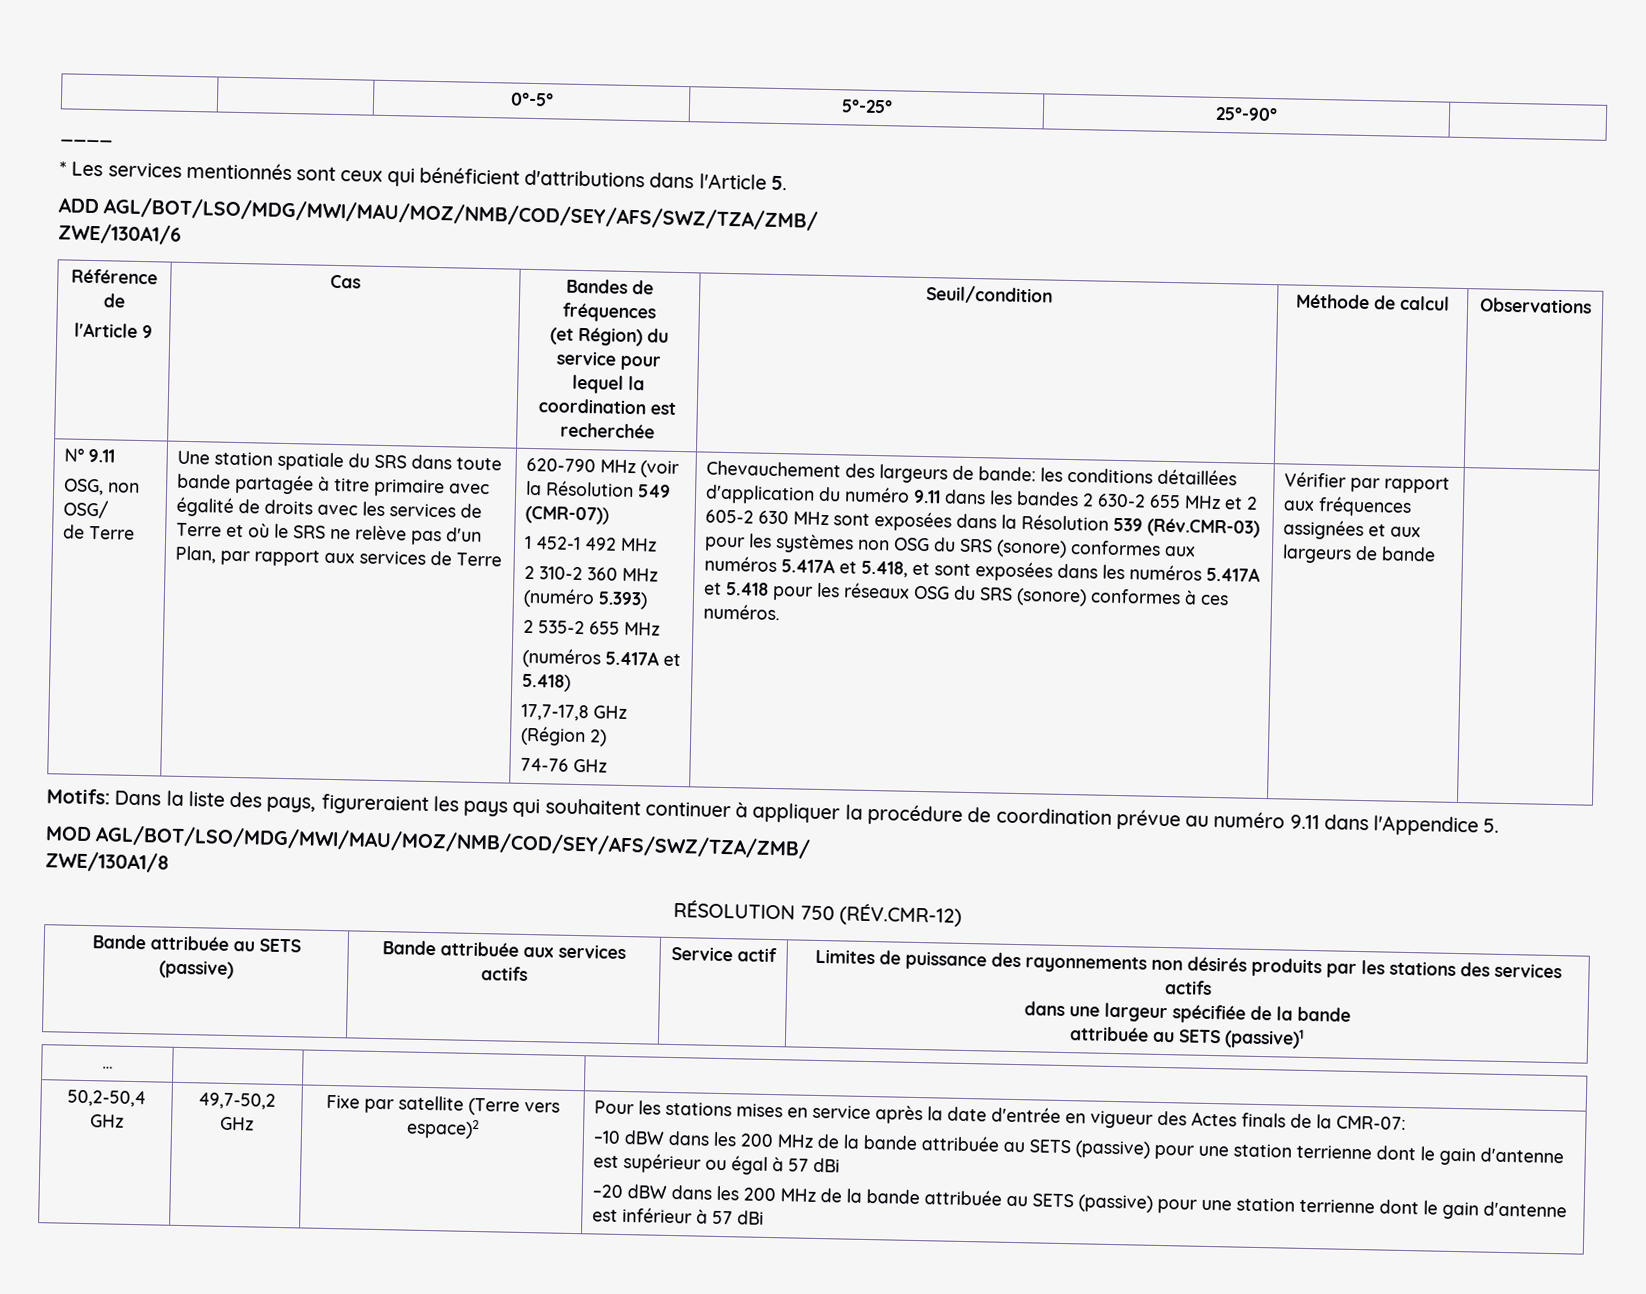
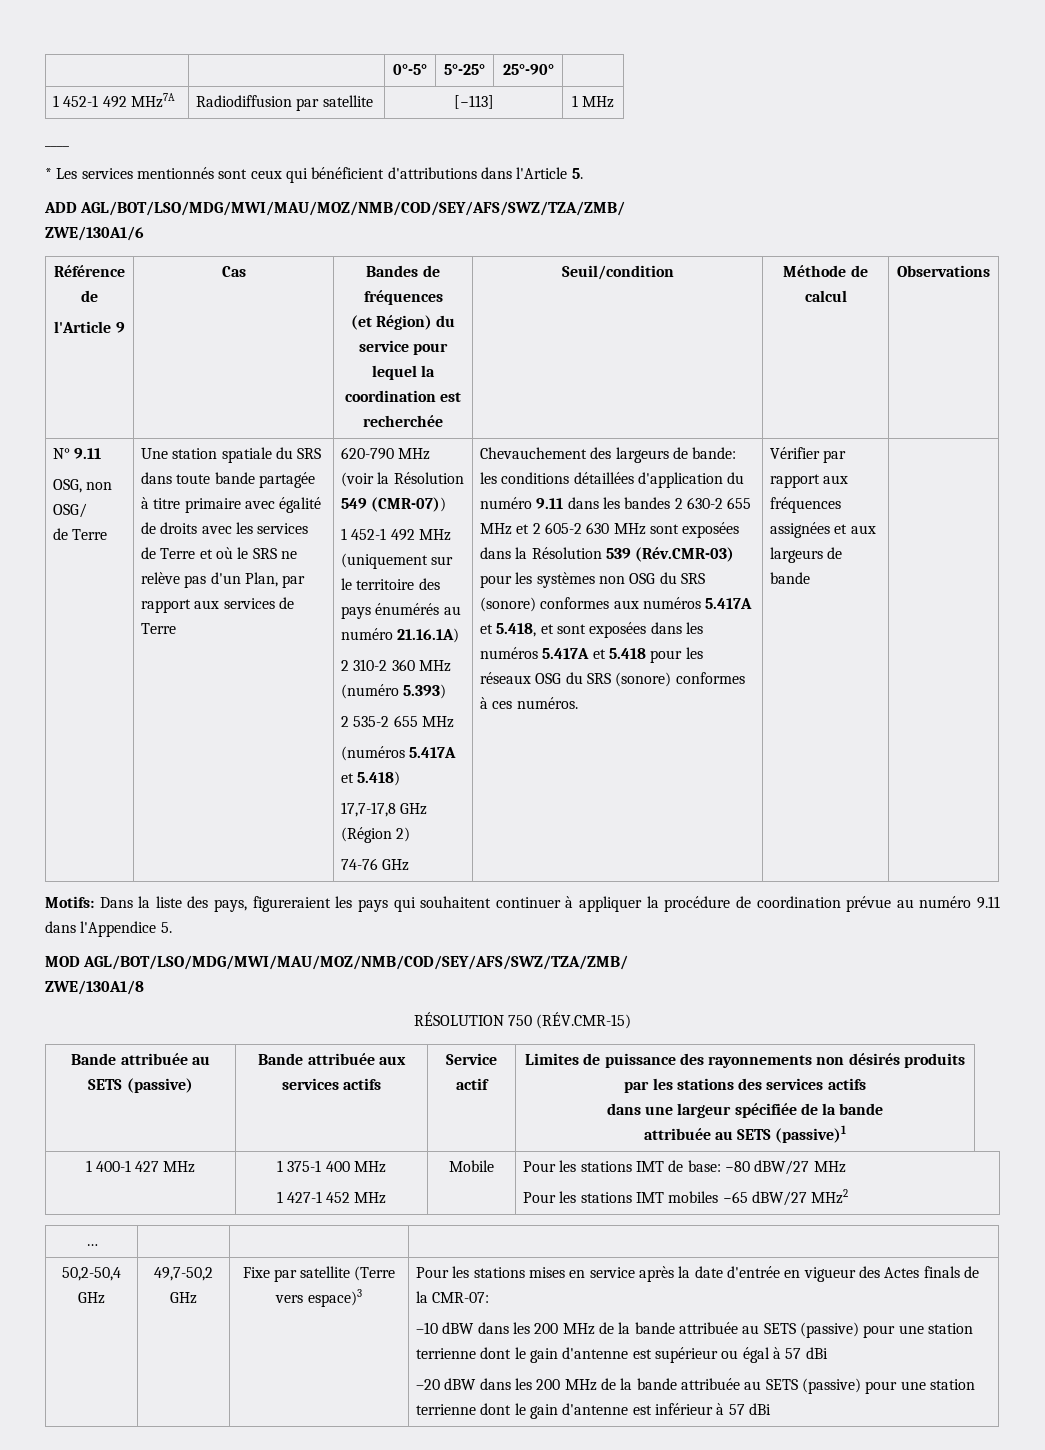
(1278, 114) none -> [53,93,176,108] [196,95,373,111] [453,95,494,109] [571,95,615,108] // 1 452-1 492 MHz7A | Radiodiffusion par satellite | [−113] | 1 MHz
(658, 544) none -> [341,553,454,569] [341,578,440,590] [341,603,461,619] [341,628,460,643] (uniquement sur le territoire des pays énumérés au numéro 21.16.1A)
[838,903,962,927] (RÉV.CMR-12) -> [536,1012,632,1029] (RÉV.CMR-15)
(1304, 1038) none -> [85,1160,196,1173] [277,1160,386,1173] [276,1191,387,1204] [449,1160,494,1172] [523,1160,846,1175] [523,1189,849,1206] // 1 400-1 427 MHz | 1 375-1 400 MHz // 1 427-1 452 MHz | Mobile | Pour les stations IMT de base: −80 dBW/27 MHz // Pour les stations IMT mobiles −65 dBW/27 MHz2
[405,1118,480,1140] espace)2 -> [307,1289,362,1307] espace)3

